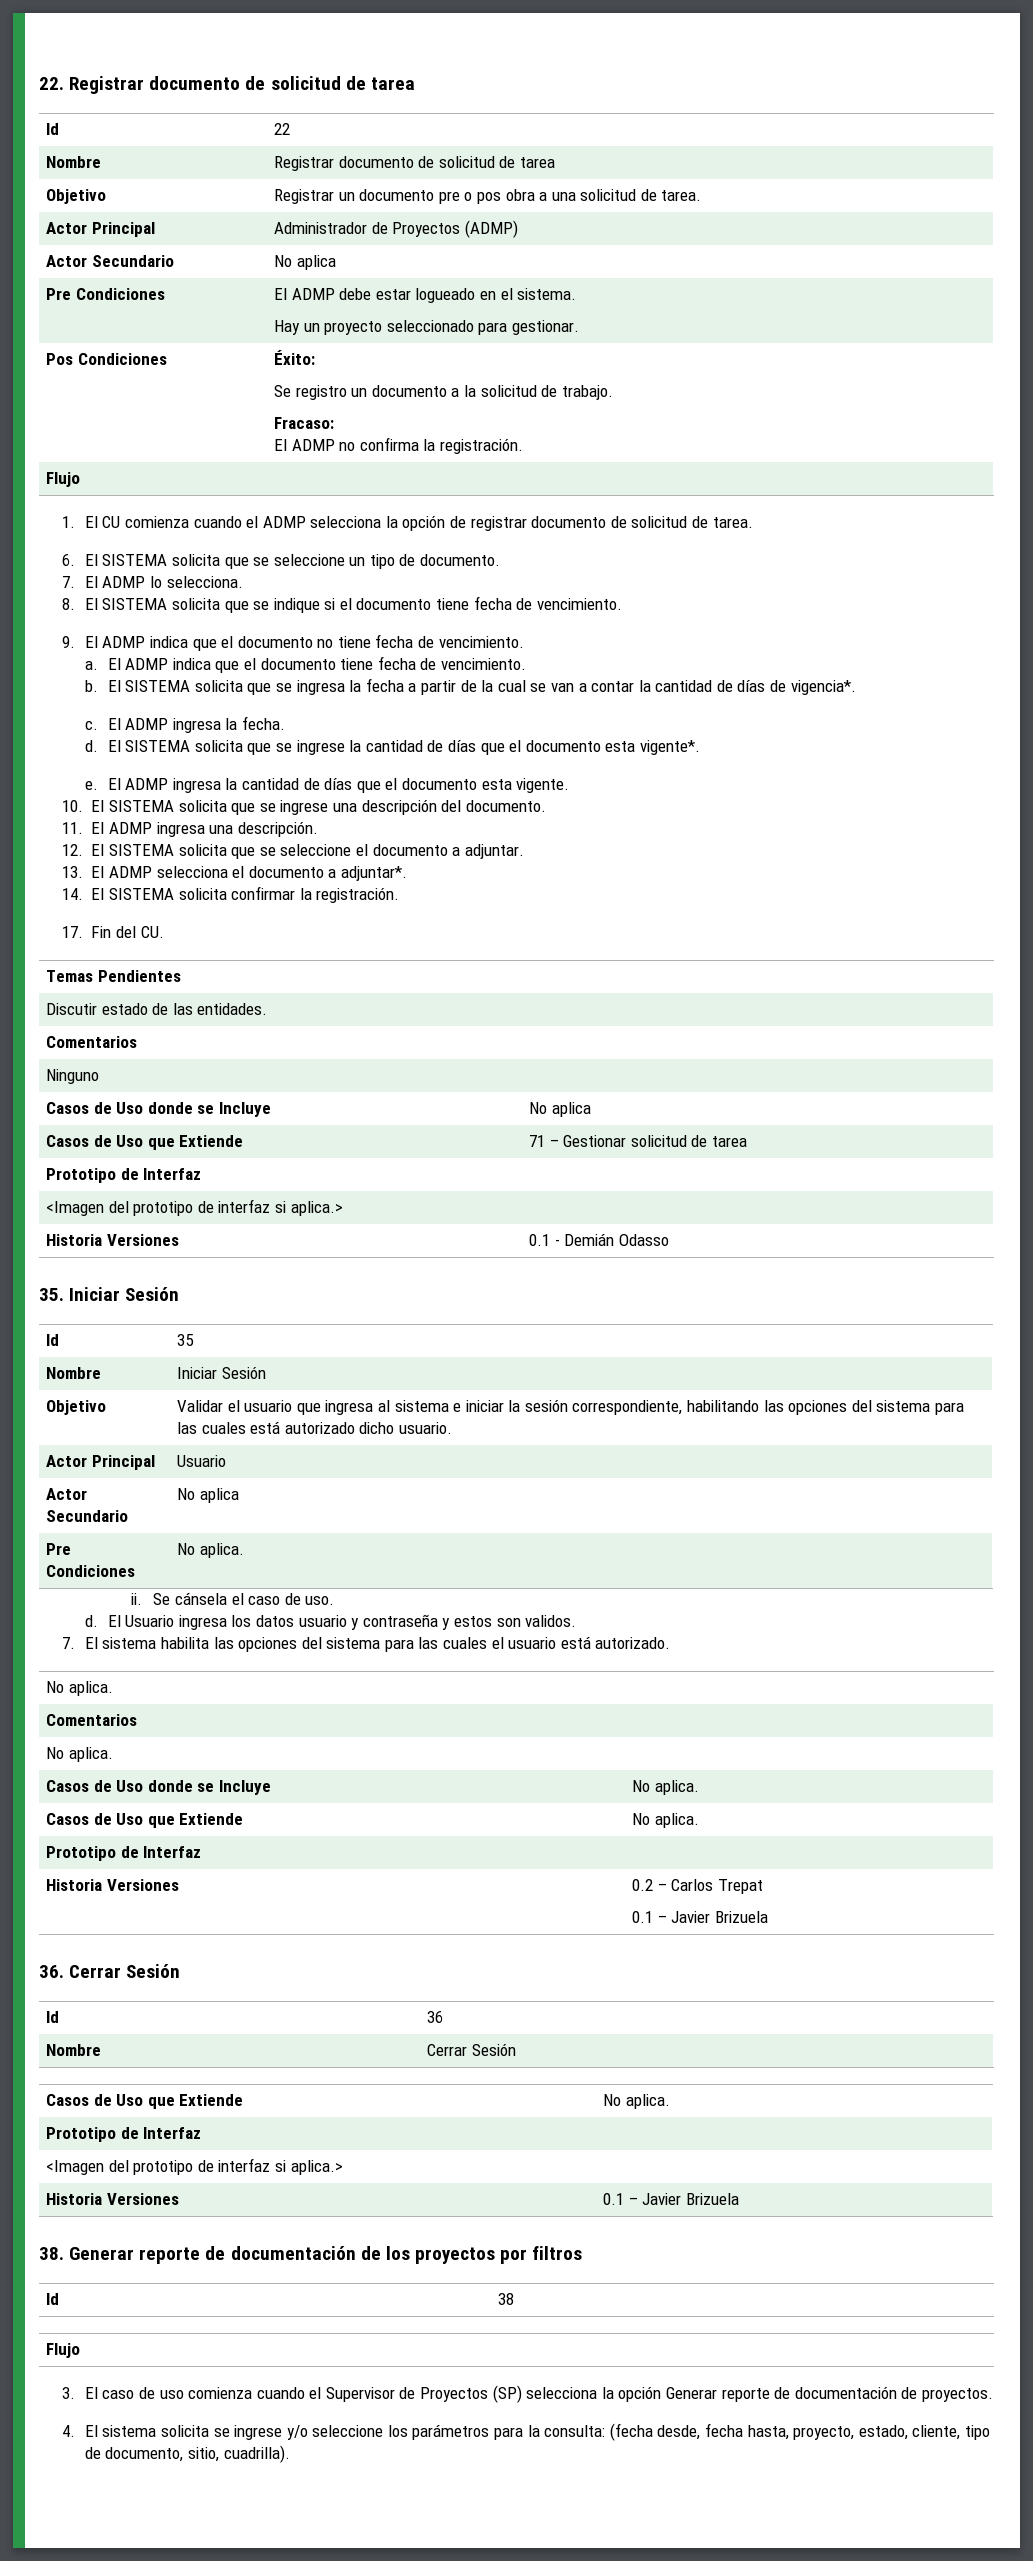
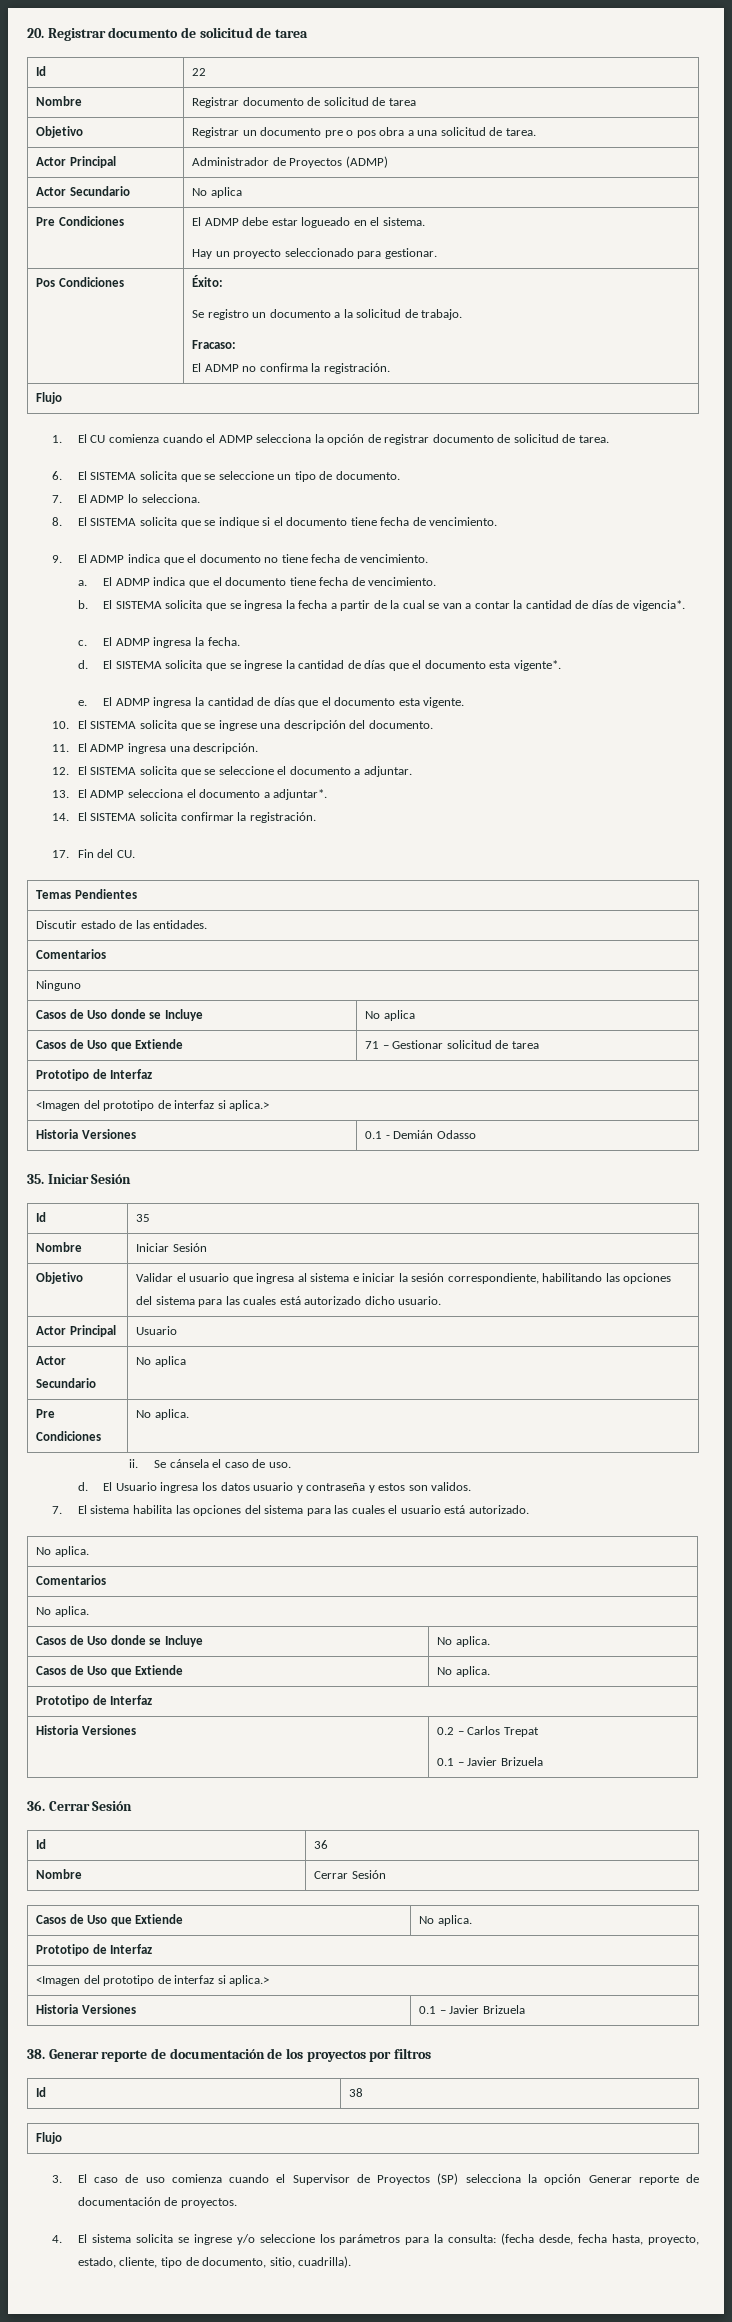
[39,77,64,90] 22. -> [27,28,44,38] 20.

